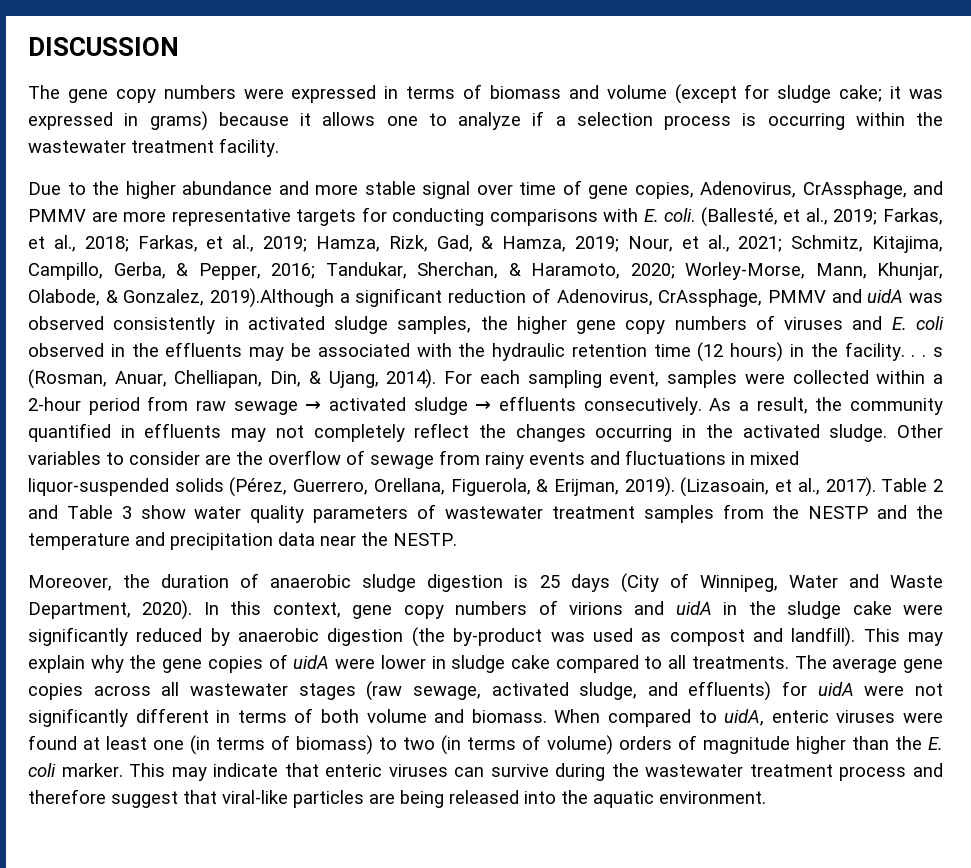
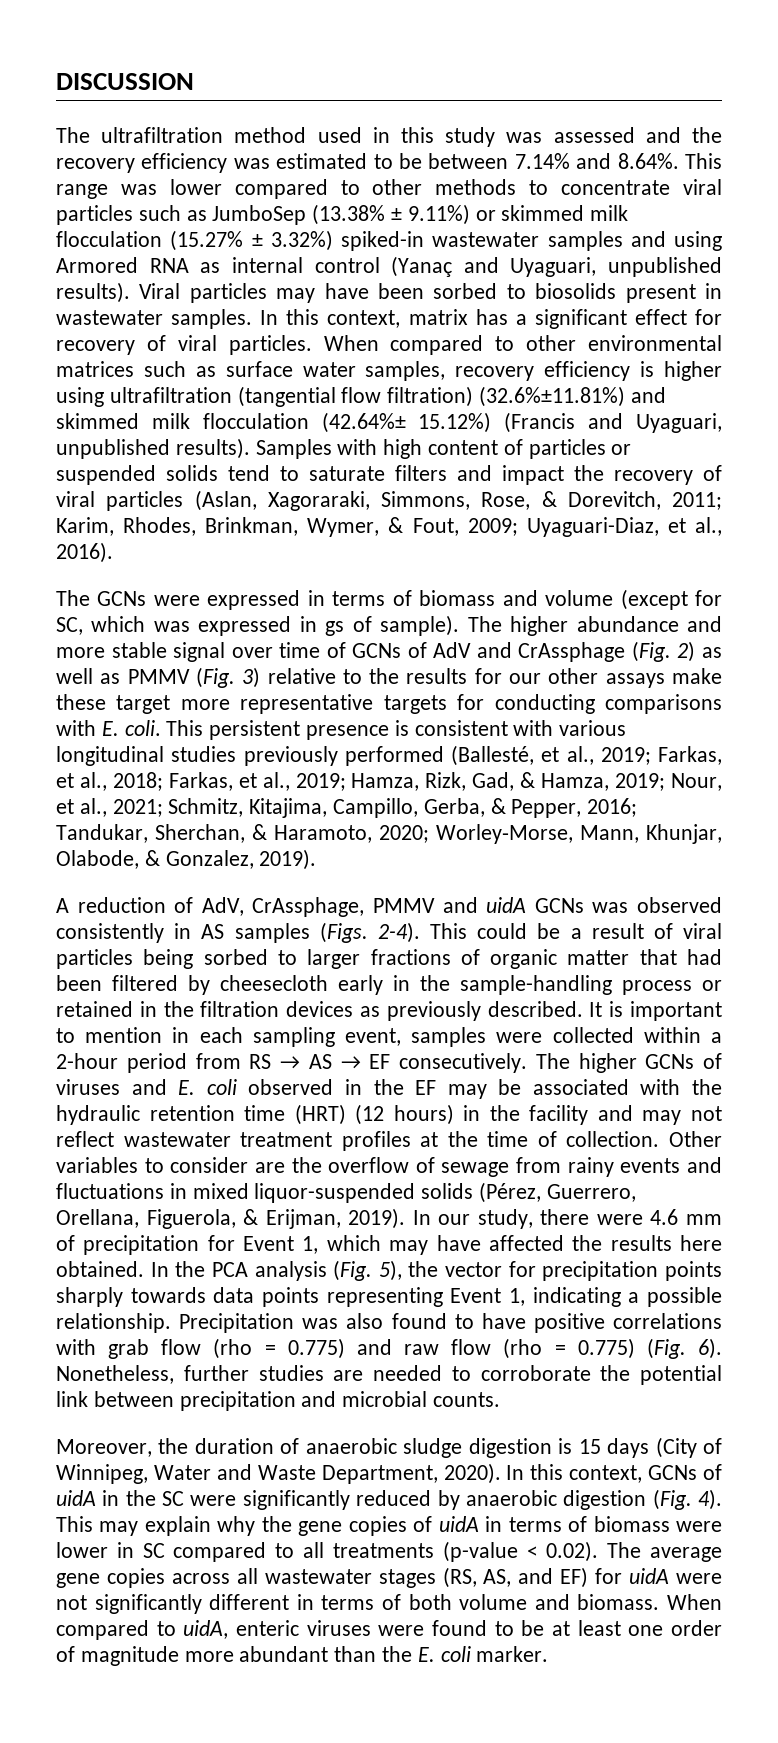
[67,85,236,103] gene copy numbers -> [101,127,722,147] [56,153,722,173] [56,179,723,199] [56,204,629,225] [56,230,722,251] [56,256,722,277] [56,282,722,303] [56,309,723,329] [56,335,722,355] [56,361,723,381] [56,386,666,407] [56,412,722,433] [56,438,632,459] [56,465,722,485] [56,490,722,511] [56,517,722,537] [56,542,113,563] [56,590,147,606] ultrafiltration method used in this study was assessed and the recovery efficiency was estimated to be between 7.14% and 8.64%. This range was lower compared to other methods to concentrate viral particles such as JumboSep (13.38% ± 9.11%) or skimmed milk flocculation (15.27% ± 3.32%) spiked-in wastewater samples and using Armored RNA as internal control (Yanaç and Uyaguari, unpublished results). Viral particles may have been sorbed to biosolids present in wastewater samples. In this context, matrix has a significant effect for recovery of viral particles. When compared to other environmental matrices such as surface water samples, recovery efficiency is higher using ultrafiltration (tangential flow filtration) (32.6%±11.81%) and skimmed milk flocculation (42.64%± 15.12%) (Francis and Uyaguari, unpublished results). Samples with high content of particles or suspended solids tend to saturate filters and impact the recovery of viral particles (Aslan, Xagoraraki, Simmons, Rose, & Dorevitch, 2011; Karim, Rhodes, Brinkman, Wymer, & Fout, 2009; Uyaguari-Diaz, et al., 2016). // The GCNs
[777,85,943,103] [28,111,943,131] [28,138,279,157] [28,181,119,195] sludge cake; it was expressed in grams) because it allows one to analyze if a selection process is occurring within the wastewater treatment facility. // Due to the -> [56,615,502,636] SC, which was expressed in gs of sample). The
[588,181,943,199] [28,209,118,222] gene copies, Adenovirus, CrAssphage, and PMMV are -> [352,641,723,662] [56,667,722,688] [56,694,171,714] GCNs of AdV and CrAssphage (Fig. 2) as well as PMMV (Fig. 3) relative to the results for our other assays make these target
(696, 215) none -> [166,720,627,740] [56,746,444,766] This persistent presence is consistent with various longitudinal studies previously performed
[210,288,443,308] 2019).Although a significant -> [259,849,317,870] [56,898,69,913] 2019). // A
[556,289,653,306] Adenovirus, -> [201,897,244,916] AdV,
(904, 296) none -> [534,898,584,913] GCNs
[247,315,944,334] [28,342,943,362] [28,369,473,389] activated sludge samples, the higher gene copy numbers of viruses and E. coli observed in the effluents may be associated with the hydraulic retention time (12 hours) in the facility. . . s (Rosman, Anuar, Chelliapan, Din, & Ujang, 2014). For -> [201,922,722,943] [56,949,722,969] [56,975,722,995] [56,1001,722,1021] [56,1027,190,1043] AS samples (Figs. 2-4). This could be a result of viral particles being sorbed to larger fractions of organic matter that had been filtered by cheesecloth early in the sample-handling process or retained in the filtration devices as previously described. It is important to mention in
[195,396,943,415] [28,423,888,442] raw sewage → activated sludge → effluents consecutively. As a result, the community quantified in effluents may not completely reflect the changes occurring in the activated sludge. -> [249,1053,722,1073] [56,1079,722,1099] [56,1104,722,1125] [56,1131,660,1151] RS → AS → EF consecutively. The higher GCNs of viruses and E. coli observed in the EF may be associated with the hydraulic retention time (HRT) (12 hours) in the facility and may not reflect wastewater treatment profiles at the time of collection.
[680,477,943,497] [28,504,944,523] [28,532,457,550] (Lizasoain, et al., 2017). Table 2 and Table 3 show water quality parameters of wastewater treatment samples from the NESTP and the temperature and precipitation data near the NESTP. -> [412,1209,722,1229] [56,1235,723,1255] [56,1260,722,1281] [56,1287,722,1307] [56,1313,722,1333] [56,1338,722,1359] [56,1365,722,1385] [56,1391,501,1411] In our study, there were 4.6 mm of precipitation for Event 1, which may have affected the results here obtained. In the PCA analysis (Fig. 5), the vector for precipitation points sharply towards data points representing Event 1, indicating a possible relationship. Precipitation was also found to have positive correlations with grab flow (rho = 0.775) and raw flow (rho = 0.775) (Fig. 6). Nonetheless, further studies are needed to corroborate the potential link between precipitation and microbial counts.
[539,575,560,588] 25 -> [578,1439,601,1454] 15
[352,600,665,619] gene copy numbers of virions and -> [648,1464,722,1480] GCNs of
[787,601,892,619] sludge cake -> [162,1491,185,1506] SC
[411,627,856,647] (the by-product was used as compost and landfill). -> [652,1489,722,1510] (Fig. 4).
(330, 662) none -> [485,1516,670,1532] in terms of biomass
[451,655,550,673] sludge cake -> [142,1543,165,1558] SC
[691,656,789,669] treatments. -> [332,1541,599,1562] treatments (p-value < 0.02).
[366,681,772,701] (raw sewage, activated sludge, and effluents) -> [442,1567,589,1588] (RS, AS, and EF)
(77, 742) none -> [494,1620,545,1636] to be
[190,735,846,755] (in terms of biomass) to two (in terms of volume) orders of magnitude higher -> [670,1620,722,1636] [56,1646,329,1666] order of magnitude more abundant
[129,763,943,781] [28,789,766,808] This may indicate that enteric viruses can survive during the wastewater treatment process and therefore suggest that viral-like particles are being released into the aquatic environment. -> (549, 1654) none

